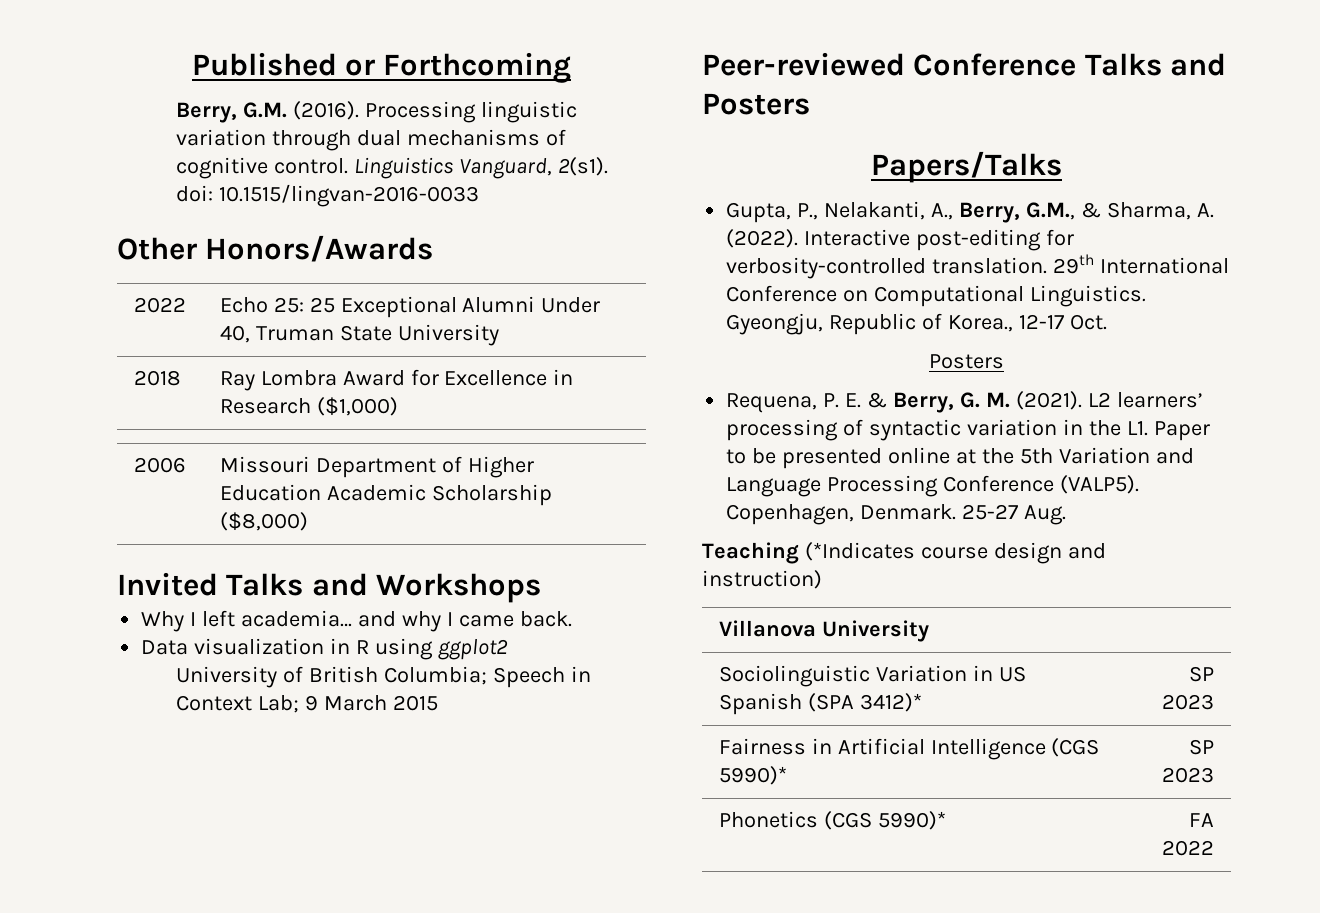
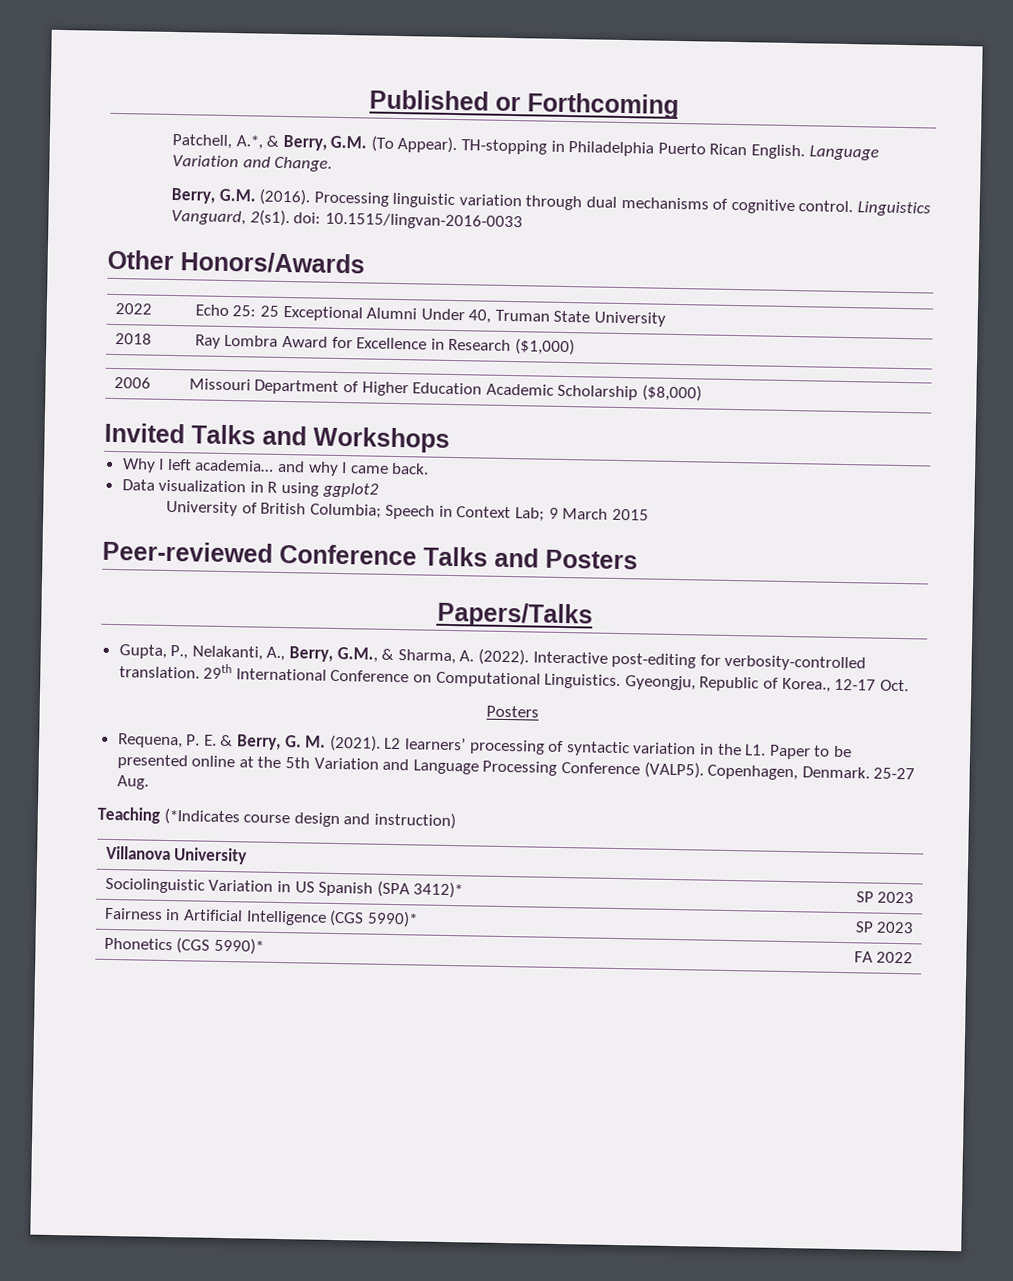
(572, 67) none -> [171,133,879,161] [171,154,333,172] // Patchell, A.*, & Berry, G.M. (To Appear). TH-stopping in Philadelphia Puerto Rican English. Language Variation and Change.

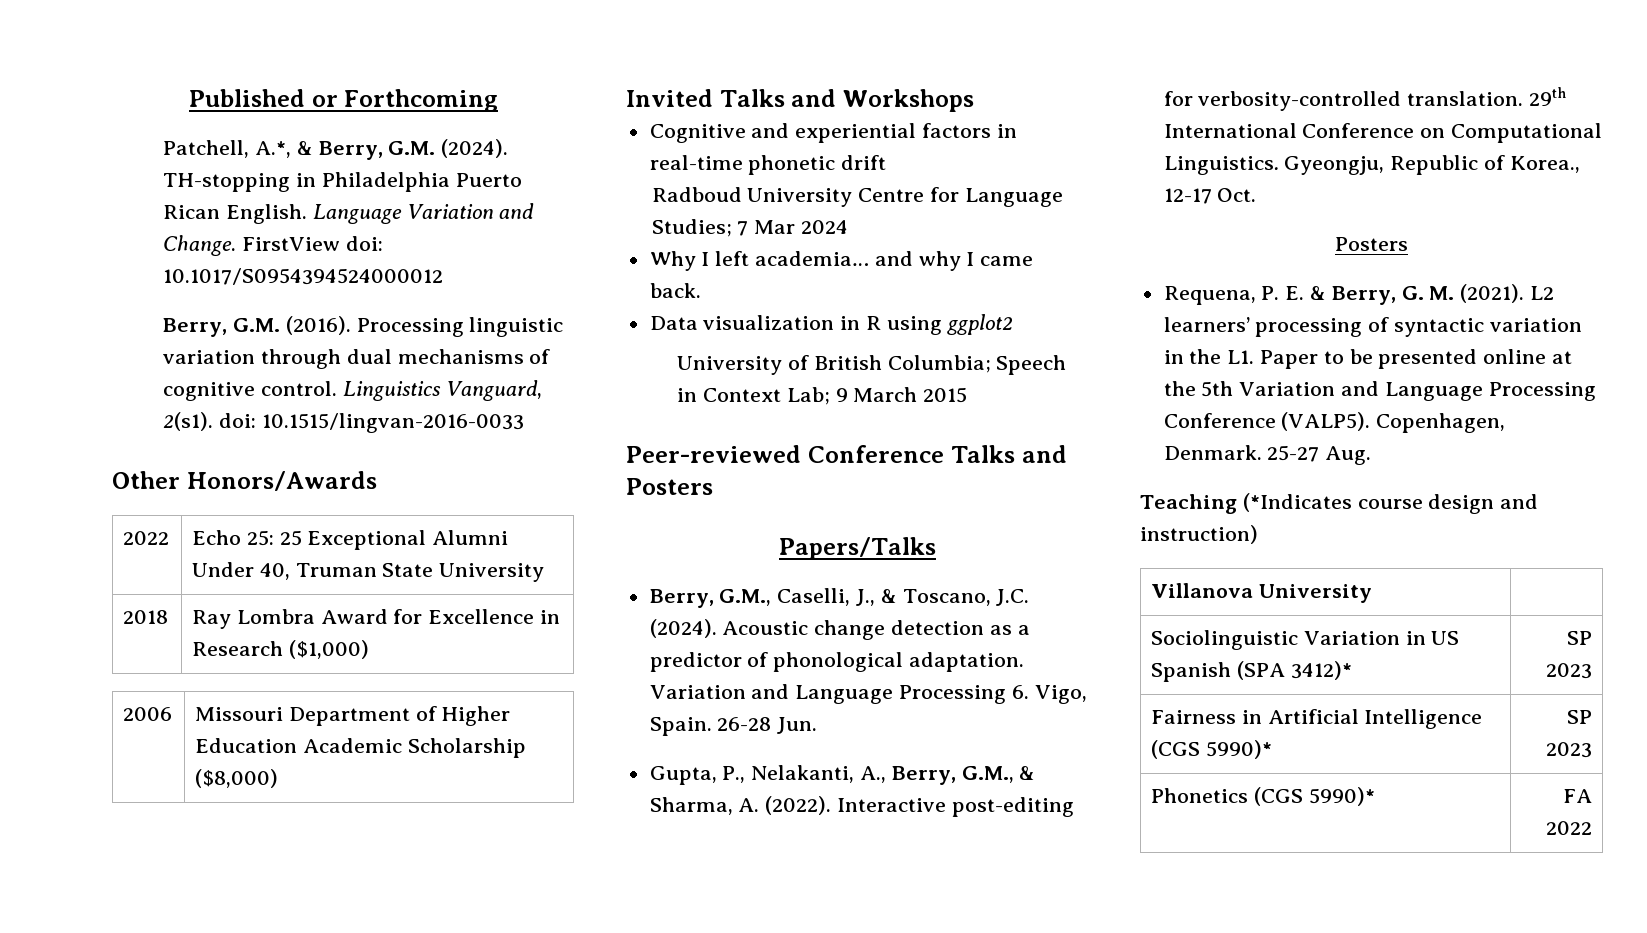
[370,135,458,154] (To Appear). -> [441,139,509,158] (2024).
(333, 164) none -> [242,236,383,251] [163,268,444,285] FirstView doi: 10.1017/S0954394524000012
(450, 439) none -> [649,123,1017,143] [649,155,887,175] [651,187,1063,207] [651,219,849,237] // Cognitive and experiential factors in real-time phonetic drift // Radboud University Centre for Language Studies; 7 Mar 2024
(593, 615) none -> [649,588,1030,608] [649,619,1030,640] [649,652,1025,672] [649,684,1087,704] [649,717,818,736] // Berry, G.M., Caselli, J., & Toscano, J.C. (2024). Acoustic change detection as a predictor of phonological adaptation. Variation and Language Processing 6. Vigo, Spain. 26-28 Jun.

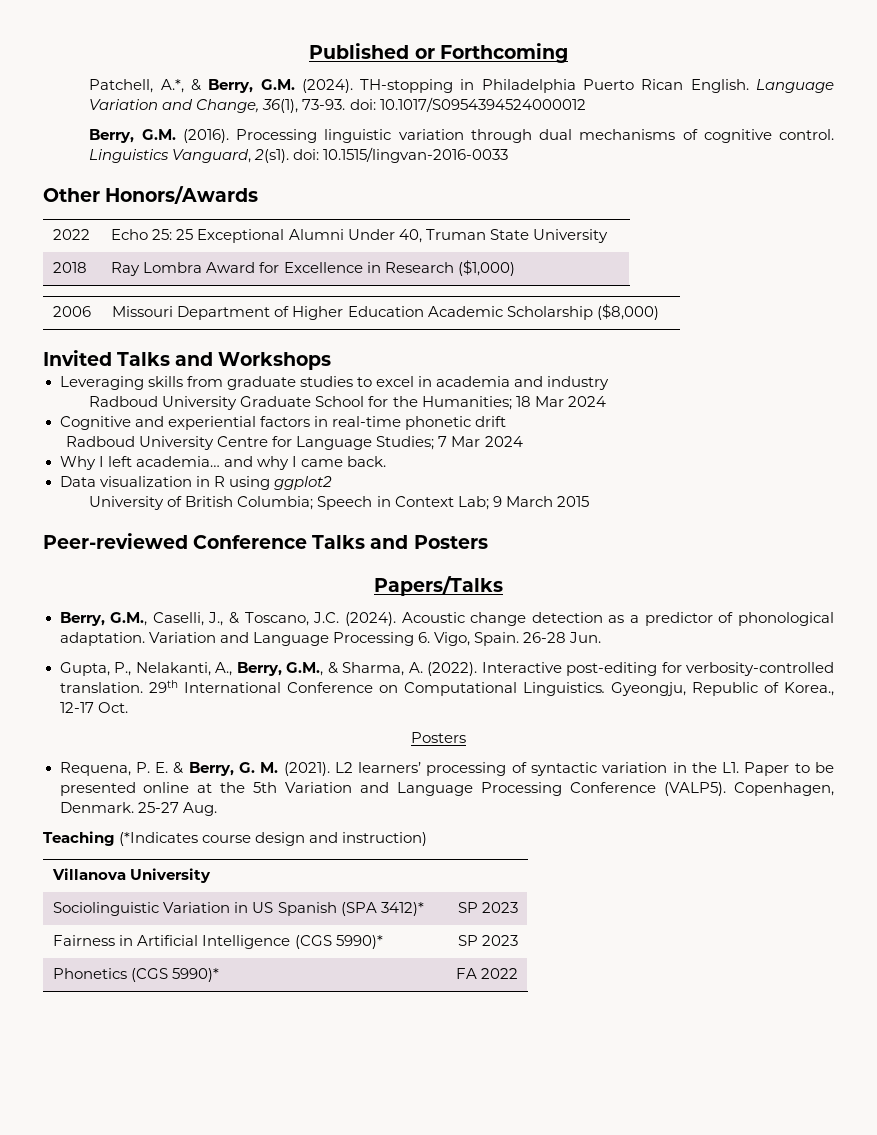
[163,235,341,256] Change. FirstView -> [196,99,346,113] Change, 36(1), 73-93.
(975, 100) none -> [59,376,610,390] [89,396,606,410] // Leveraging skills from graduate studies to excel in academia and industry // Radboud University Graduate School for the Humanities; 18 Mar 2024

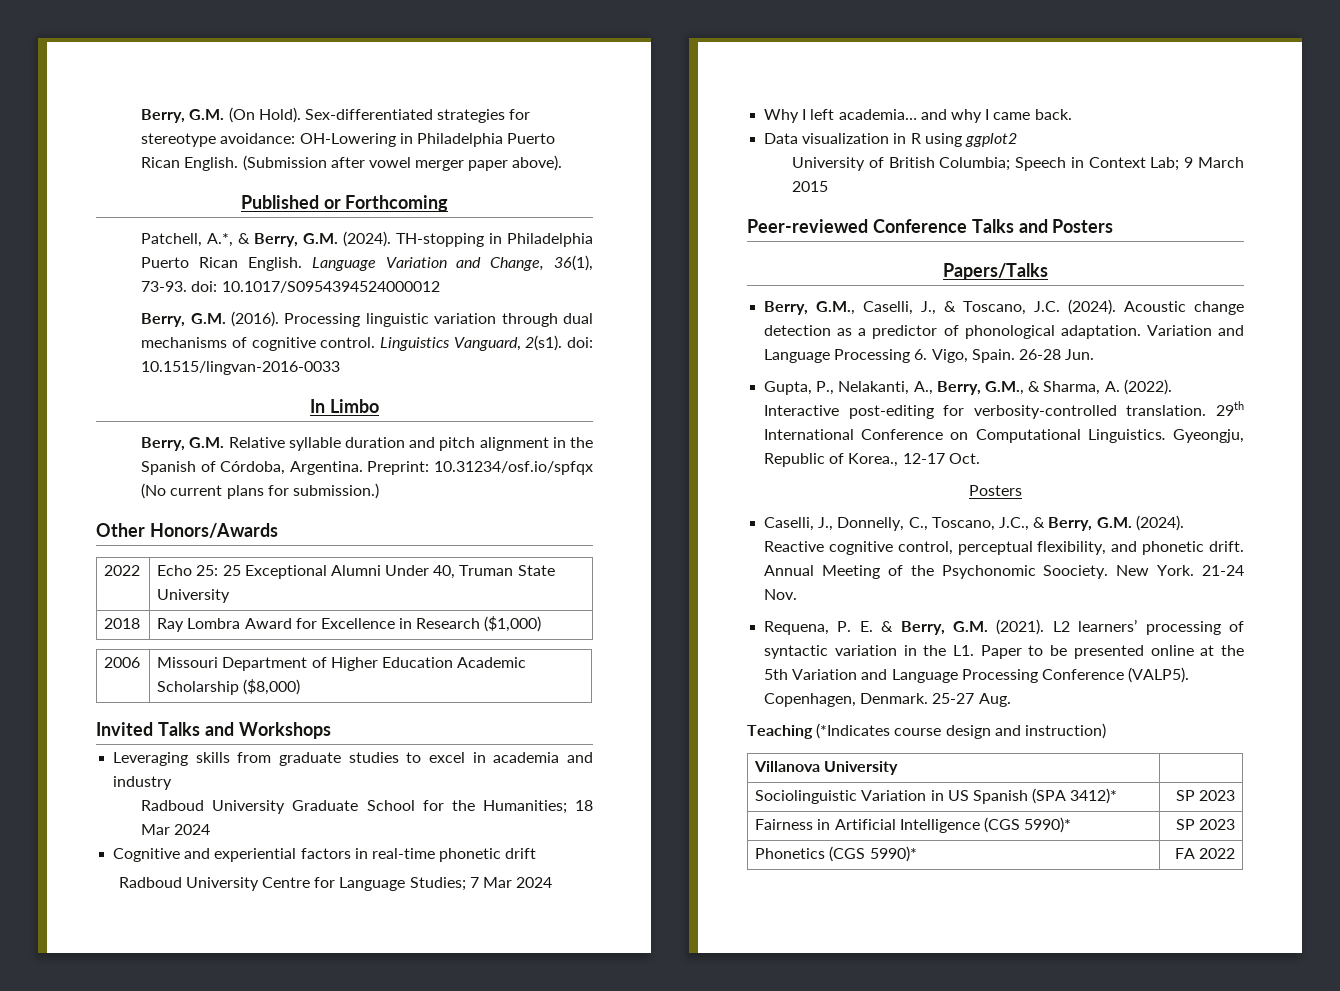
(309, 51) none -> [141,107,531,123] [141,133,556,147] [141,155,563,171] Berry, G.M. (On Hold). Sex-differentiated strategies for stereotype avoidance: OH-Lowering in Philadelphia Puerto Rican English. (Submission after vowel merger paper above). //
(509, 155) none -> [310,399,379,413] [141,437,593,451] [141,461,593,475] [141,483,379,499] // In Limbo // Berry, G.M. Relative syllable duration and pitch alignment in the Spanish of Córdoba, Argentina. Preprint: 10.31234/osf.io/spfqx (No current plans for submission.)
(466, 737) none -> [764,515,1184,531] [764,541,1244,555] [764,565,1244,579] [764,589,798,600] // Caselli, J., Donnelly, C., Toscano, J.C., & Berry, G.M. (2024). Reactive cognitive control, perceptual flexibility, and phonetic drift. Annual Meeting of the Psychonomic Soociety. New York. 21-24 Nov.
[238,762,279,773] G. M. -> [953,621,989,632] G.M.

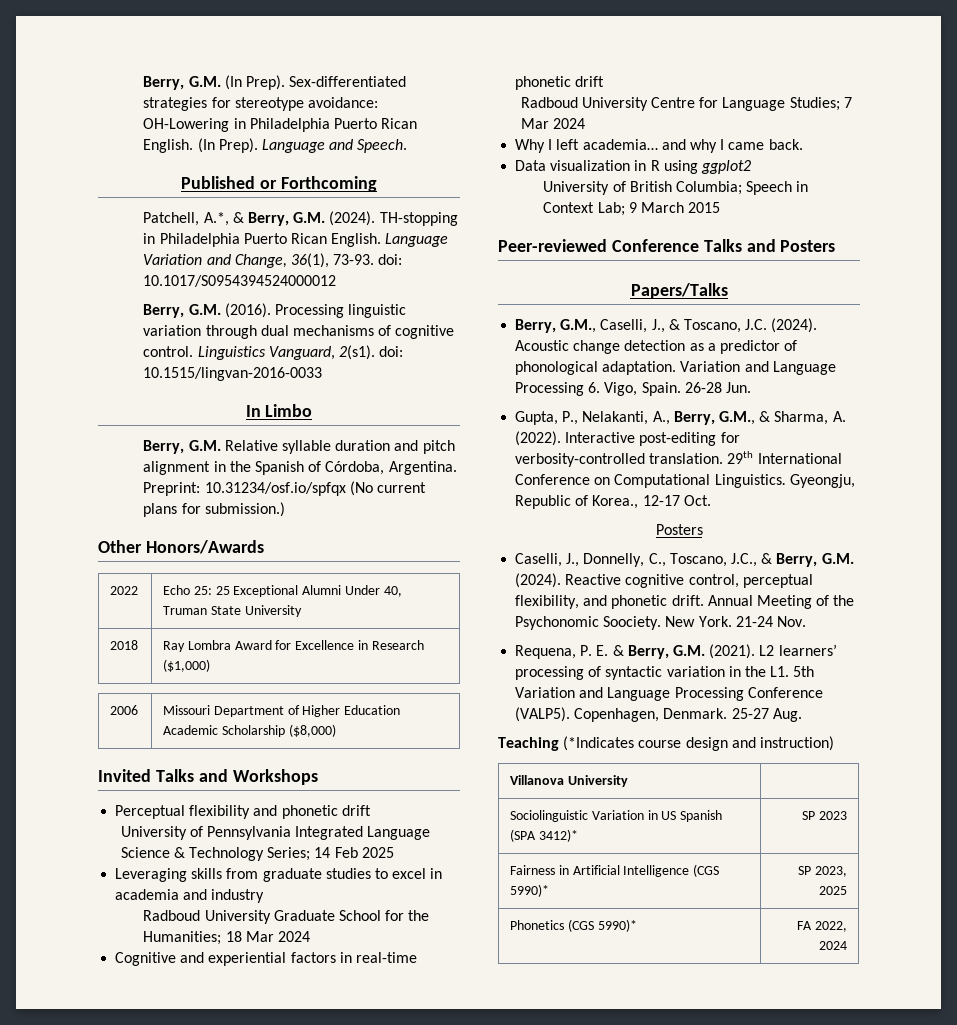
[141,107,301,123] Berry, G.M. (On Hold). -> [143,75,285,90] Berry, G.M. (In Prep).
[242,155,563,171] (Submission after vowel merger paper above). -> [197,138,408,153] (In Prep). Language and Speech.
(331, 730) none -> [115,805,371,819] [120,826,431,840] [120,847,394,861] // Perceptual flexibility and phonetic drift // University of Pennsylvania Integrated Language Science & Technology Series; 14 Feb 2025
[980,645,1244,659] Paper to be presented online at the -> (790, 671) none
[1198,819,1235,830] 2023 -> [814,866,847,877] [818,886,847,895] 2023, 2025
[1198,848,1235,859] 2022 -> [814,921,847,932] [818,941,847,950] 2022, 2024

